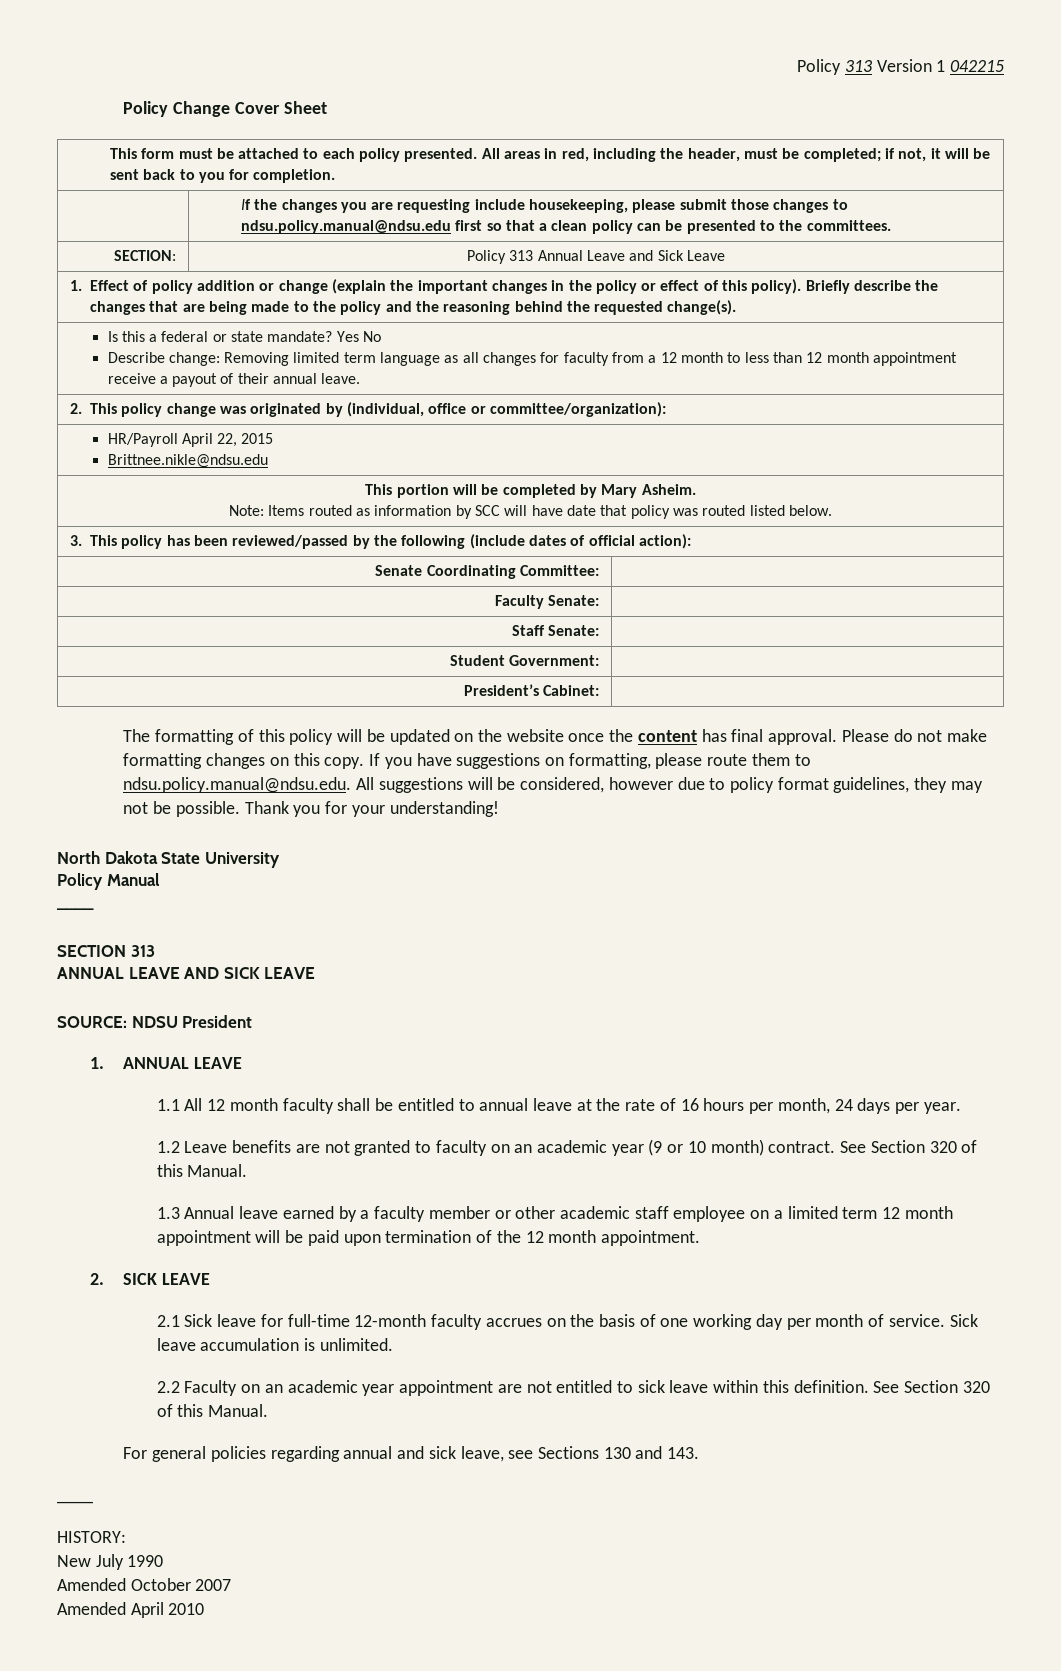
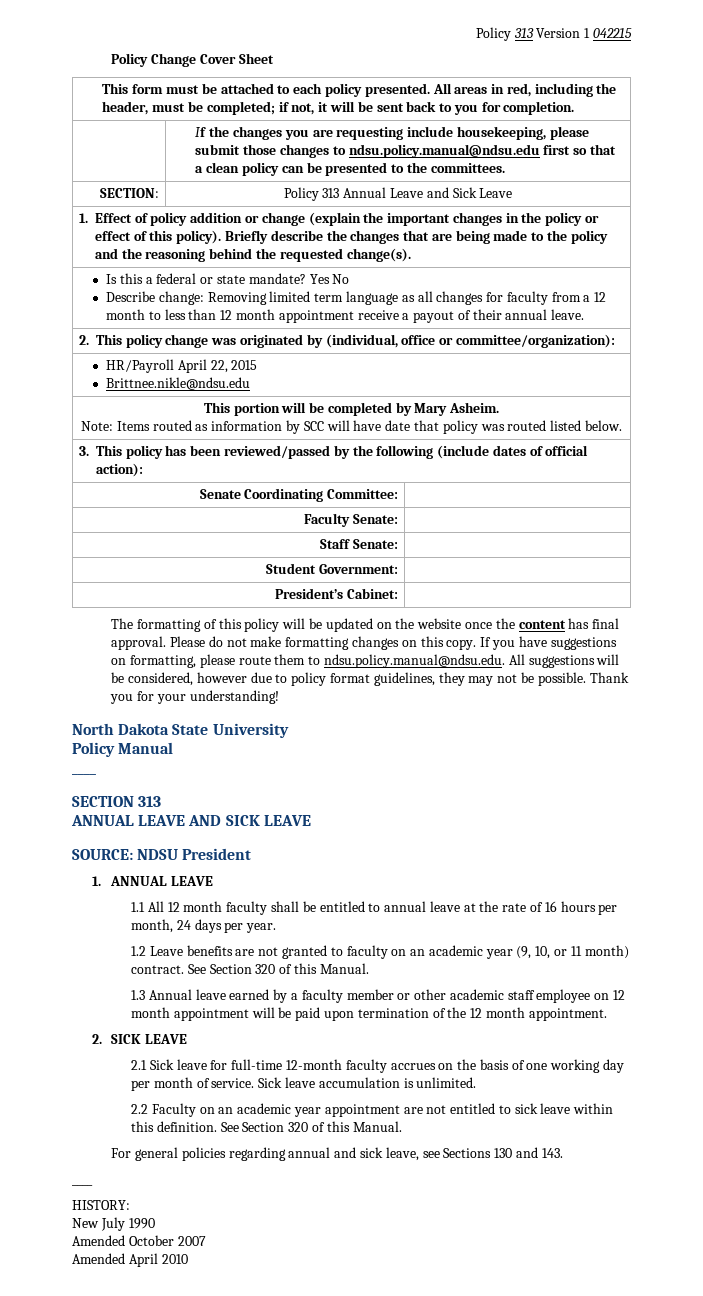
[648,1139,706,1156] (9 or 10 -> [516,946,582,959] (9, 10, or 11
[773,1206,878,1219] a limited term -> (610, 996) none

